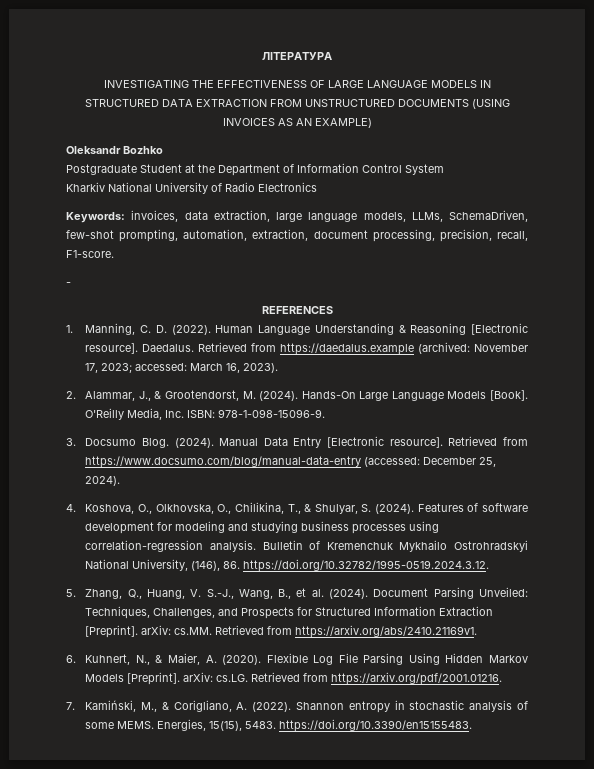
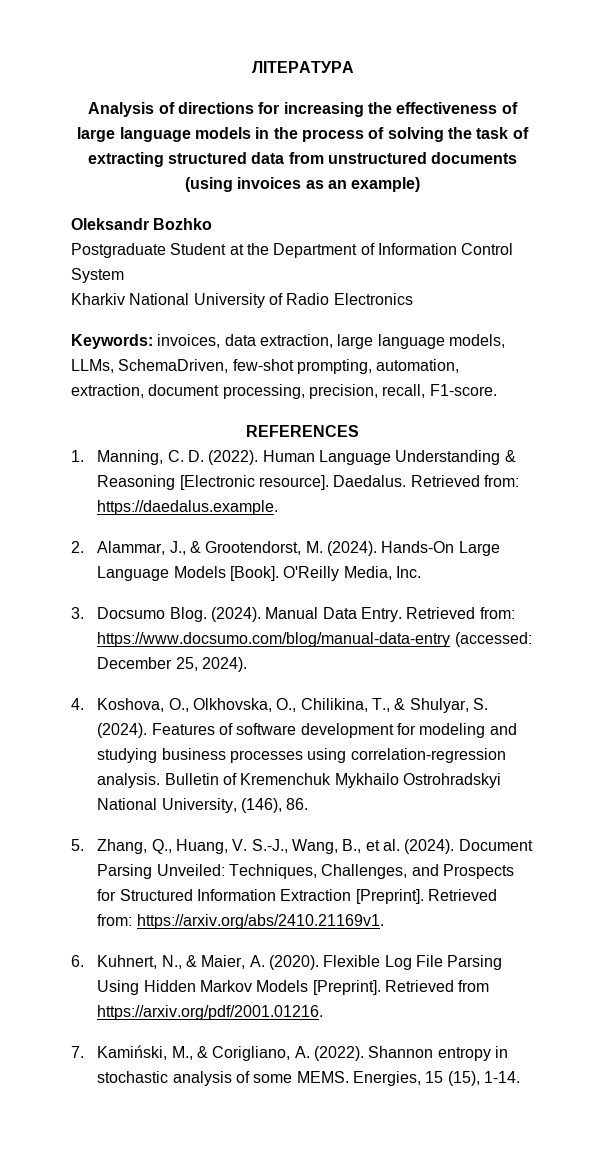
[103,80,491,88] [84,99,510,109] [222,118,372,128] INVESTIGATING THE EFFECTIVENESS OF LARGE LANGUAGE MODELS IN STRUCTURED DATA EXTRACTION FROM UNSTRUCTURED DOCUMENTS (USING INVOICES AS AN EXAMPLE) -> [88,102,518,117] [77,127,529,142] [87,152,518,167] [184,177,421,192] Analysis of directions for increasing the effectiveness of large language models in the process of solving the task of extracting structured data from unstructured documents (using invoices as an example)
[66,282,71,286] // - -> (497, 390) none
[251,342,528,355] [85,363,279,373] from https://daedalus.example (archived: November 17, 2023; accessed: March 16, 2023). -> [483,475,519,487] [97,500,279,515] from: https://daedalus.example.
[187,409,326,418] ISBN: 978-1-098-15096-9. -> (421, 572) none
[293,436,528,448] Entry [Electronic resource]. Retrieved from -> [360,607,515,622] Entry. Retrieved from:
[243,559,490,572] https://doi.org/10.32782/1995-0519.2024.3.12. -> (309, 804) none
[141,625,293,635] arXiv: cs.MM. Retrieved from -> [427,889,497,901] [97,914,133,926] Retrieved from:
[183,672,249,682] arXiv: cs.LG. -> (381, 987) none
[209,719,473,732] 15(15), 5483. https://doi.org/10.3390/en15155483. -> [425,1071,520,1086] 15 (15), 1-14.

